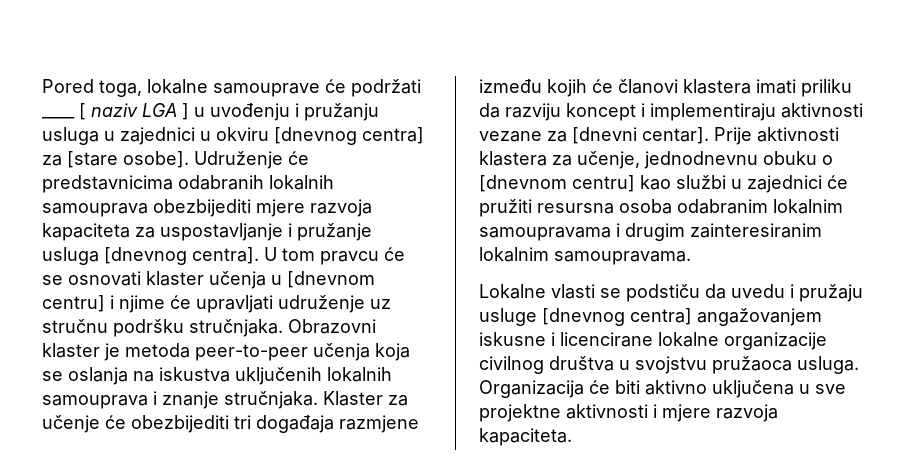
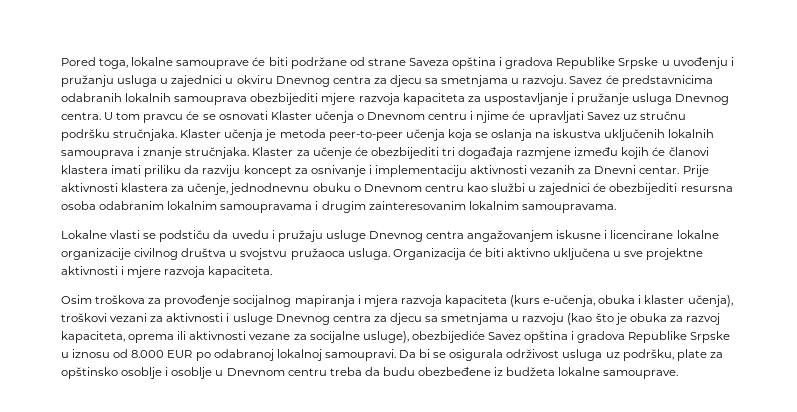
[351,79,421,97] [42,103,189,120] podržati ____ [ naziv LGA ] -> [268,57,659,69] biti podržane od strane Saveza opština i gradova Republike Srpske
[274,127,424,145] [42,151,283,169] [dnevnog centra] za [stare osobe]. Udruženje -> [275,75,603,87] Dnevnog centra za djecu sa smetnjama u razvoju. Savez
[104,247,259,265] [dnevnog centra]. -> [675,94,730,105] [61,112,101,120] Dnevnog centra.
[146,271,375,289] [42,295,105,312] klaster učenja u [dnevnom centru] -> [270,111,468,123] Klaster učenja o Dnevnom centru
[278,295,365,313] udruženje -> [586,112,620,120] Savez
[288,319,376,334] [42,343,100,358] Obrazovni klaster -> [180,129,264,141] Klaster učenja
[641,103,863,121] [479,127,709,144] i implementiraju aktivnosti vezane za [dnevni centar]. -> [294,165,680,177] za osnivanje i implementaciju aktivnosti vezanih za Dnevni centar.
[479,175,635,192] [dnevnom centru] -> [363,184,464,192] Dnevnom centru
[479,199,532,217] pružiti -> [609,183,678,195] obezbijediti
[690,223,822,238] zainteresiranim -> [368,201,466,210] zainteresovanim
[542,308,692,326] [dnevnog centra] -> [368,231,465,242] Dnevnog centra
(572, 437) none -> [61,295,733,307] [61,313,720,325] [61,331,731,343] [61,349,723,361] [61,367,679,379] // Osim troškova za provođenje socijalnog mapiranja i mjera razvoja kapaciteta (kurs e-učenja, obuka i klaster učenja), troškovi vezani za aktivnosti i usluge Dnevnog centra za djecu sa smetnjama u razvoju (kao što je obuka za razvoj kapaciteta, oprema ili aktivnosti vezane za socijalne usluge), obezbijediće Savez opština i gradova Republike Srpske u iznosu od 8.000 EUR po odabranoj lokalnoj samoupravi. Da bi se osigurala održivost usluga uz podršku, plate za opštinsko osoblje i osoblje u Dnevnom centru treba da budu obezbeđene iz budžeta lokalne samouprave.

